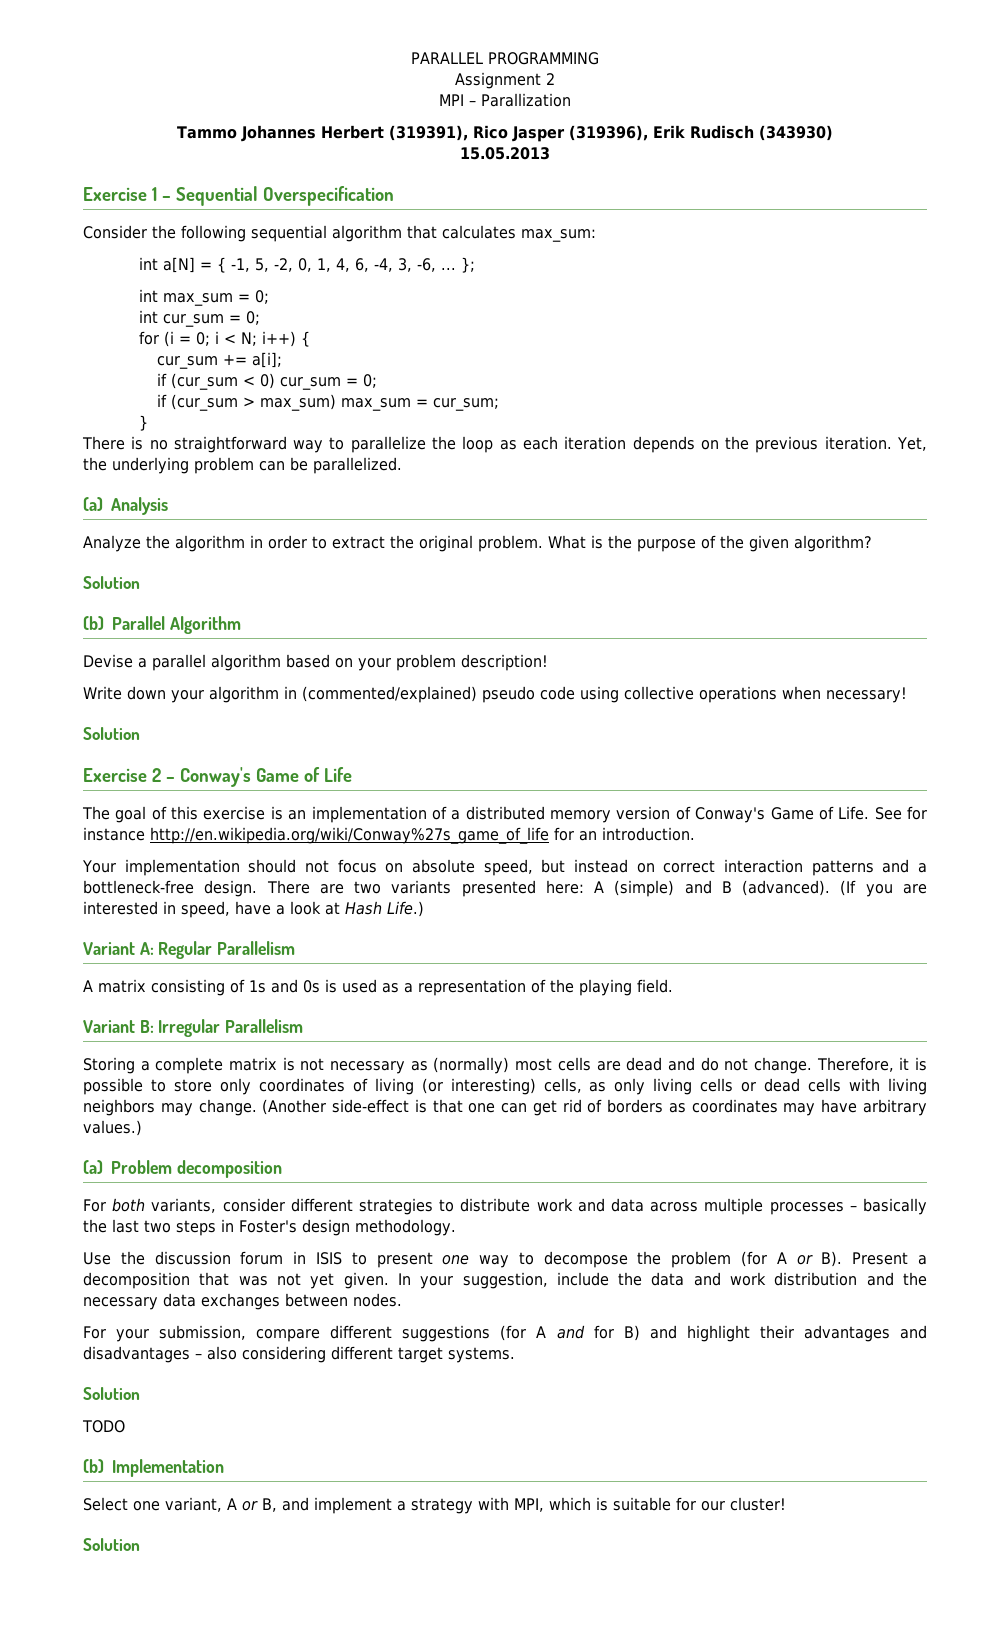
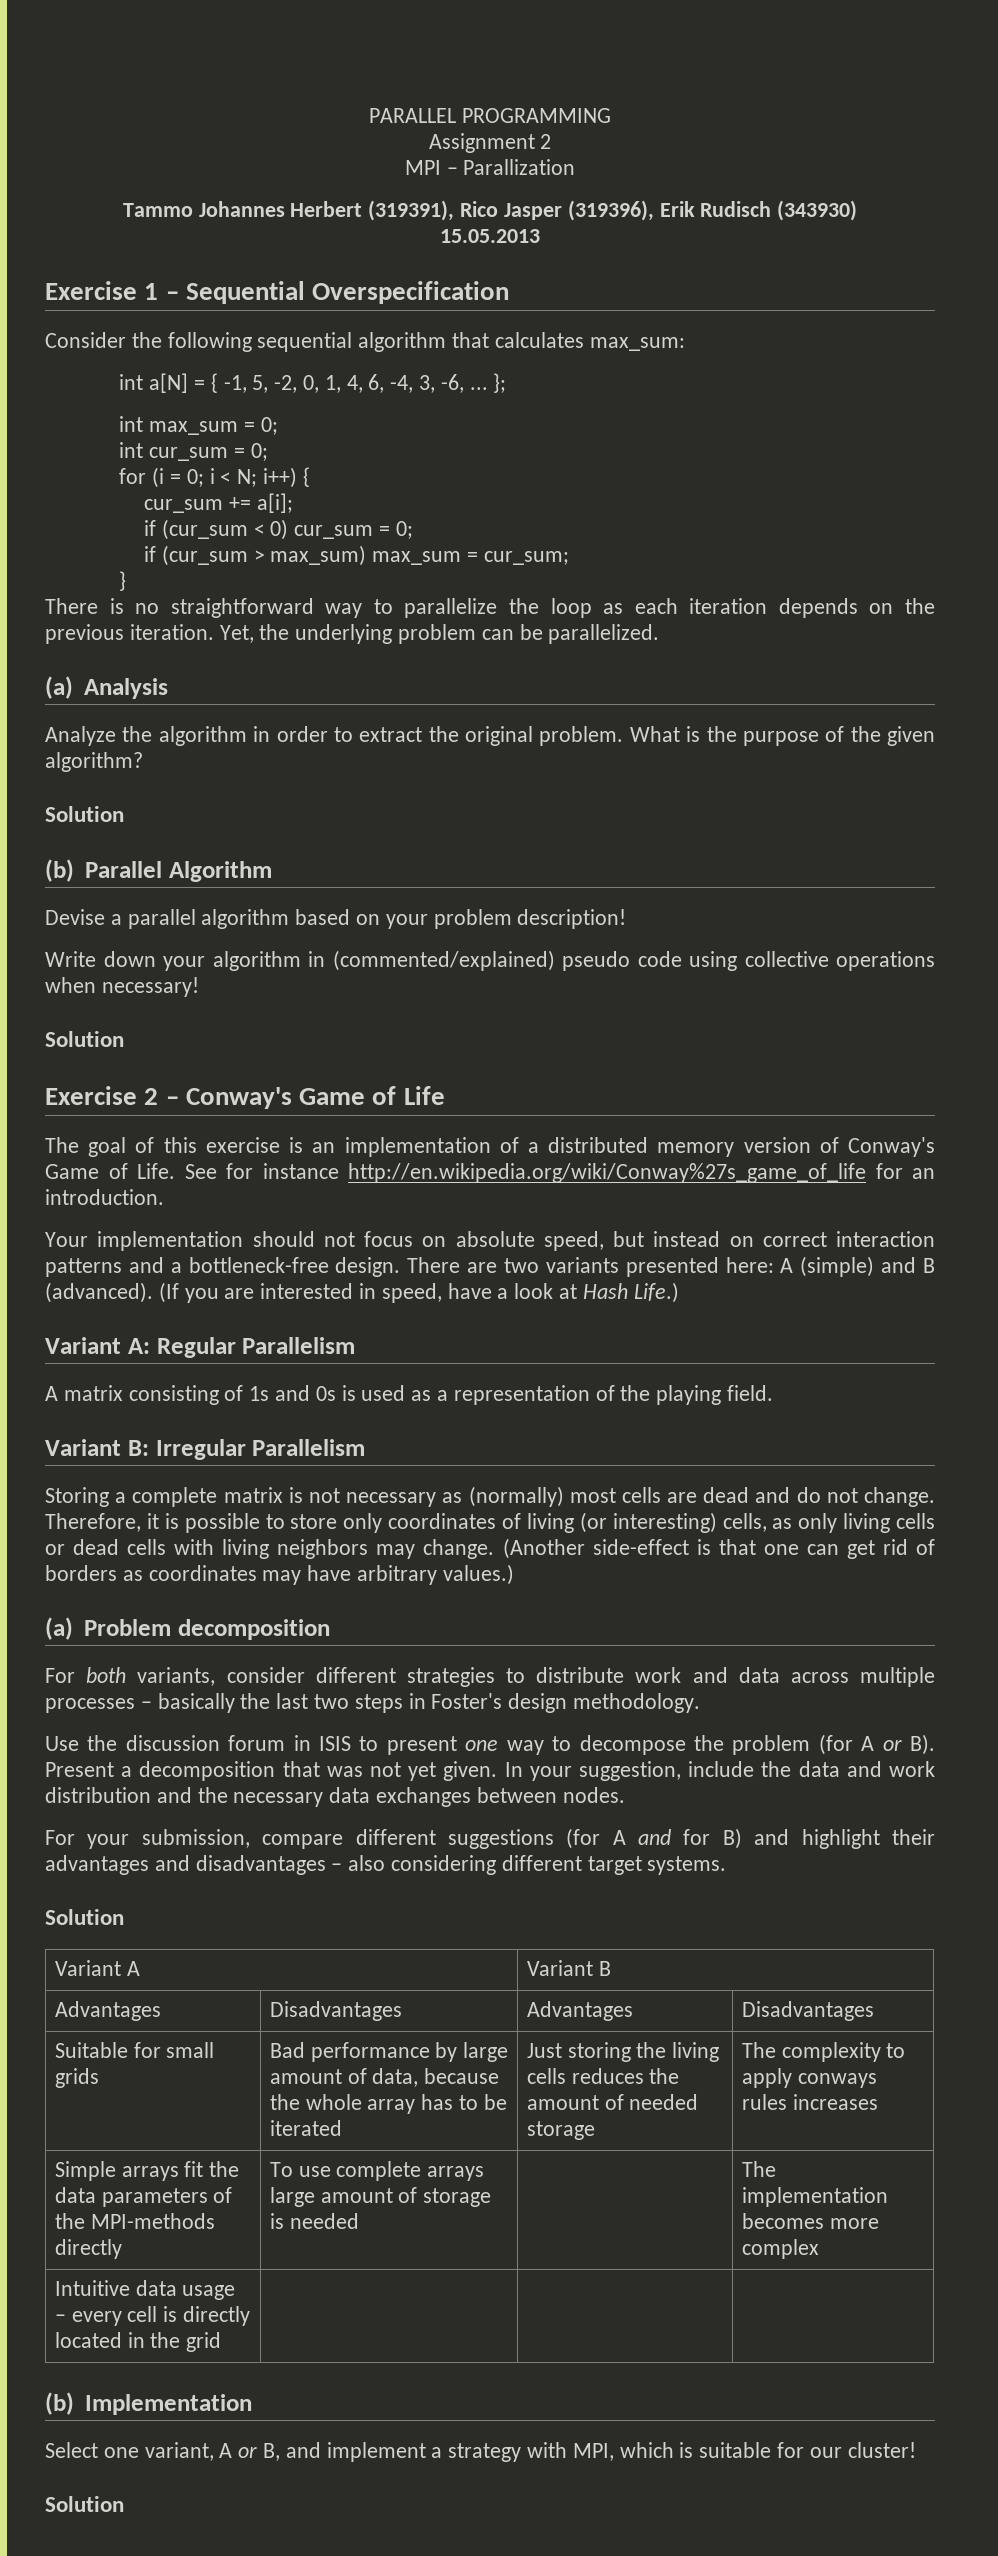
[82,1420,125,1433] // TODO -> [54,1960,140,1976] [526,1960,611,1976] [54,2001,161,2021] [269,2001,402,2021] [526,2001,633,2021] [741,2001,874,2021] [54,2042,215,2058] [54,2068,99,2088] [269,2042,509,2062] [269,2068,500,2087] [269,2094,507,2114] [269,2120,342,2136] [526,2042,720,2062] [526,2068,680,2084] [526,2094,699,2110] [526,2121,595,2140] [741,2042,906,2062] [741,2068,877,2088] [741,2094,878,2110] [54,2161,240,2181] [54,2187,233,2207] [54,2213,215,2229] [54,2239,122,2259] [269,2161,485,2181] [269,2187,492,2207] [269,2213,359,2229] [741,2161,776,2177] [741,2187,888,2207] [741,2213,879,2229] [741,2239,819,2259] [54,2280,236,2300] [54,2306,250,2326] [54,2332,222,2352] // Variant A | Variant B // Advantages | Disadvantages | Advantages | Disadvantages // Suitable for small grids | Bad performance by large amount of data, because the whole array has to be iterated | Just storing the living cells reduces the amount of needed storage | The complexity to apply conways rules increases // Simple arrays fit the data parameters of the MPI-methods directly | To use complete arrays large amount of storage is needed | | The implementation becomes more complex // Intuitive data usage – every cell is directly located in the grid | | |

